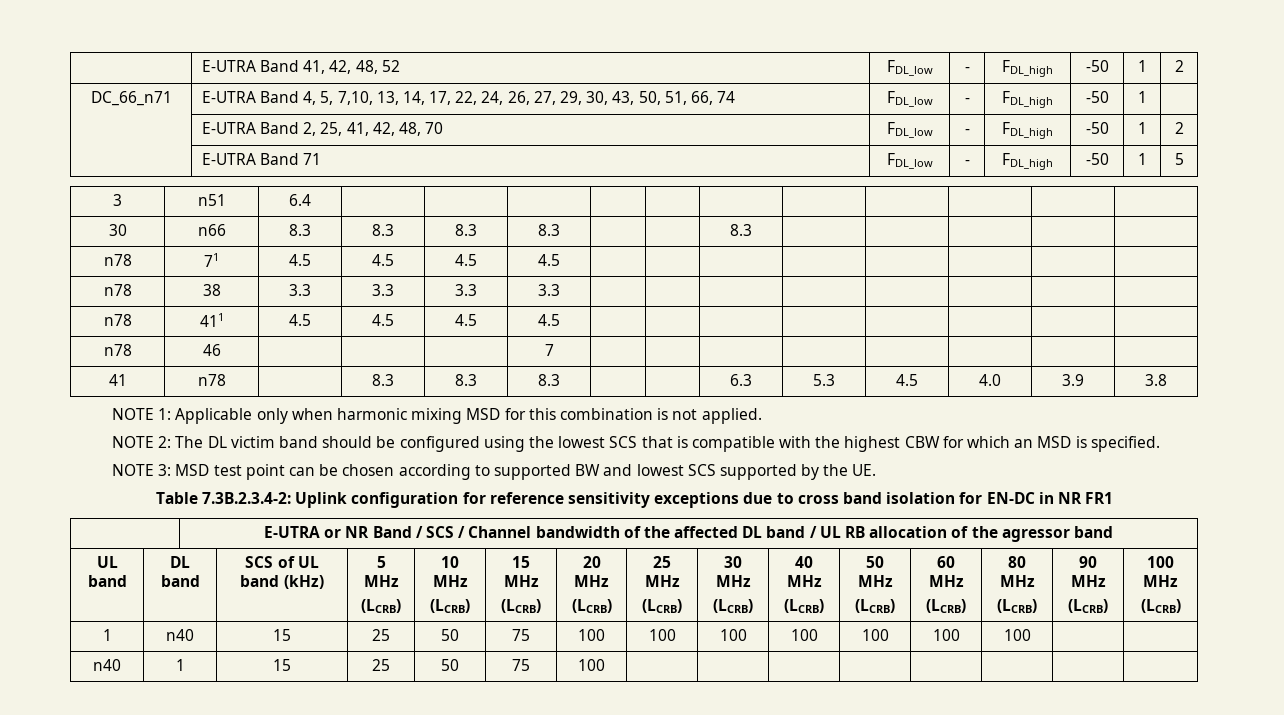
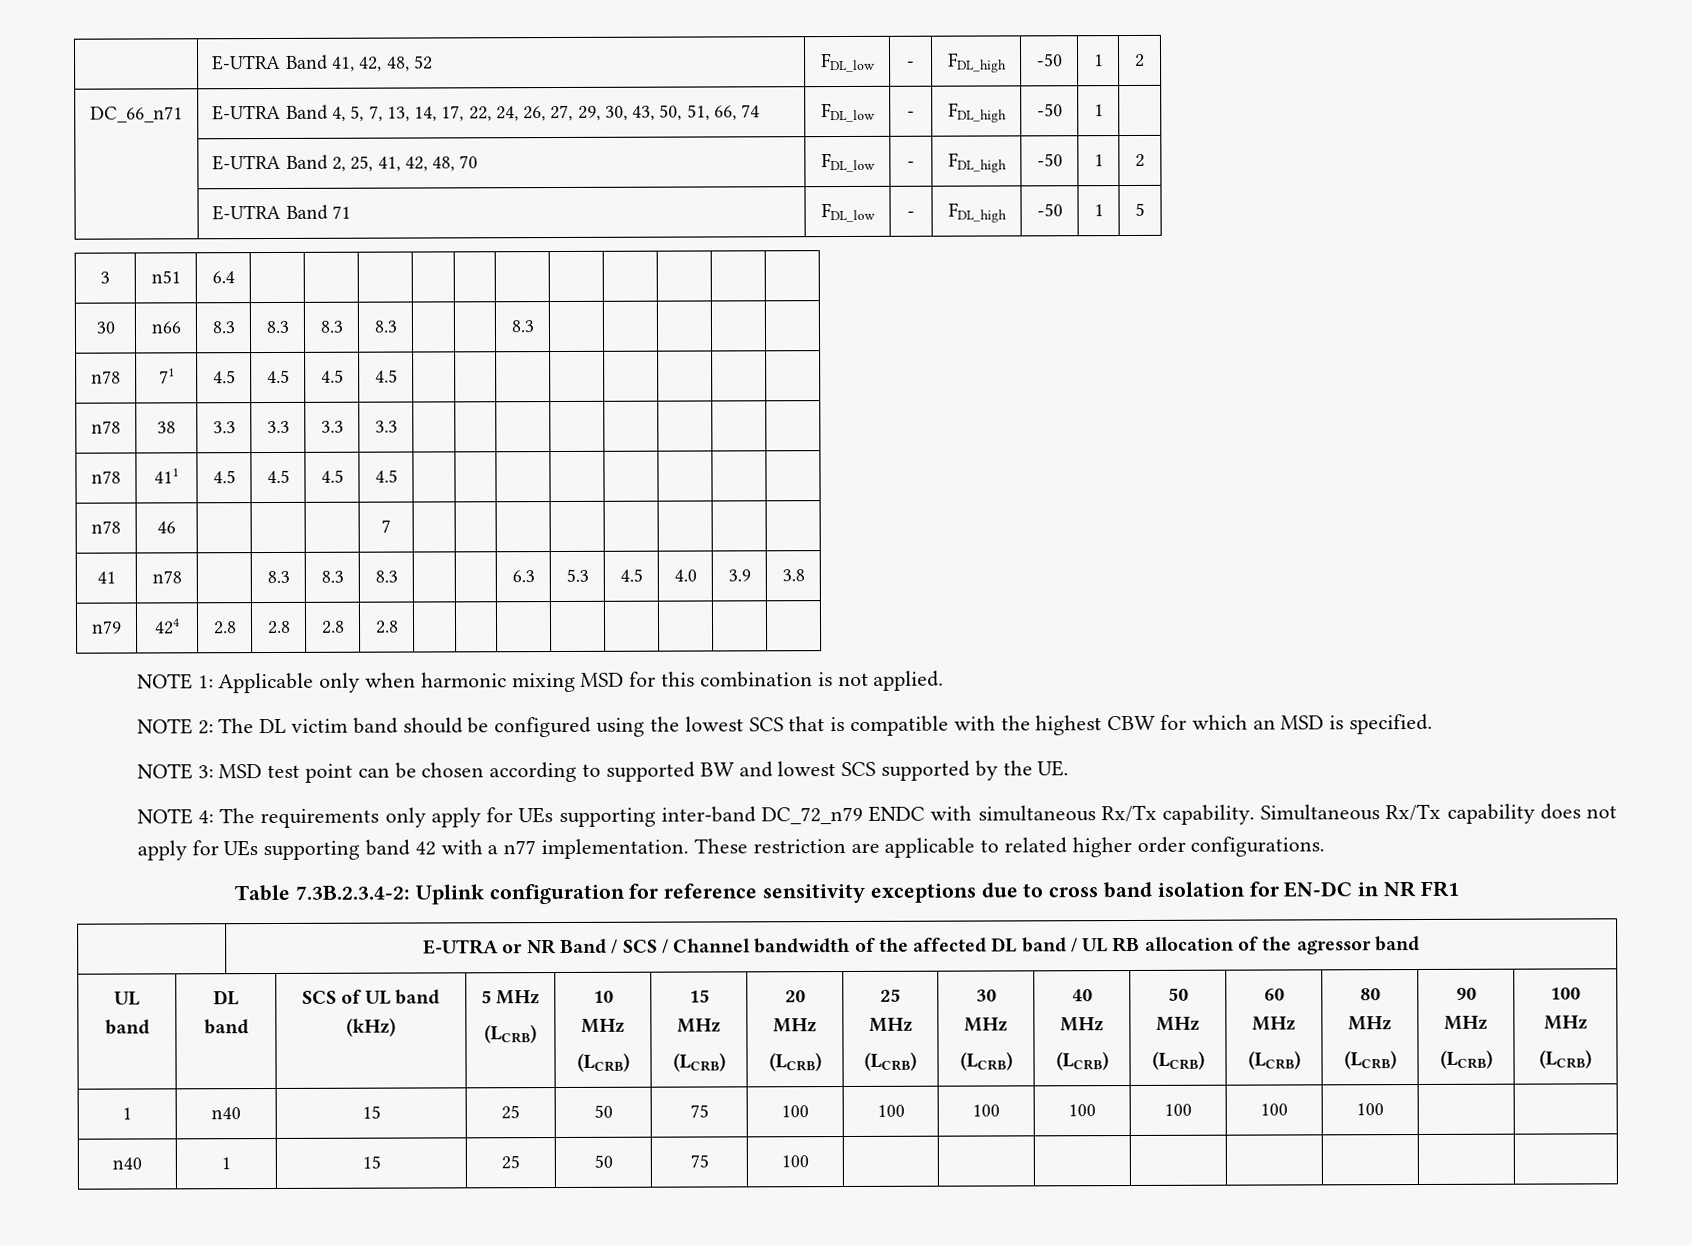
[337,91,373,105] 7,10, -> [368,105,383,122] 7,
(1167, 380) none -> [91,620,122,634] [154,618,180,635] [212,621,237,635] [266,620,291,635] [320,620,345,634] [374,620,399,634] // n79 | 424 | 2.8 | 2.8 | 2.8 | 2.8 | | | | | | | |
(877, 470) none -> [136,803,1617,829] [136,836,1326,861] // NOTE 4: The requirements only apply for UEs supporting inter-band DC_72_n79 ENDC with simultaneous Rx/Tx capability. Simultaneous Rx/Tx capability does not apply for UEs supporting band 42 with a n77 implementation. These restriction are applicable to related higher order configurations.

